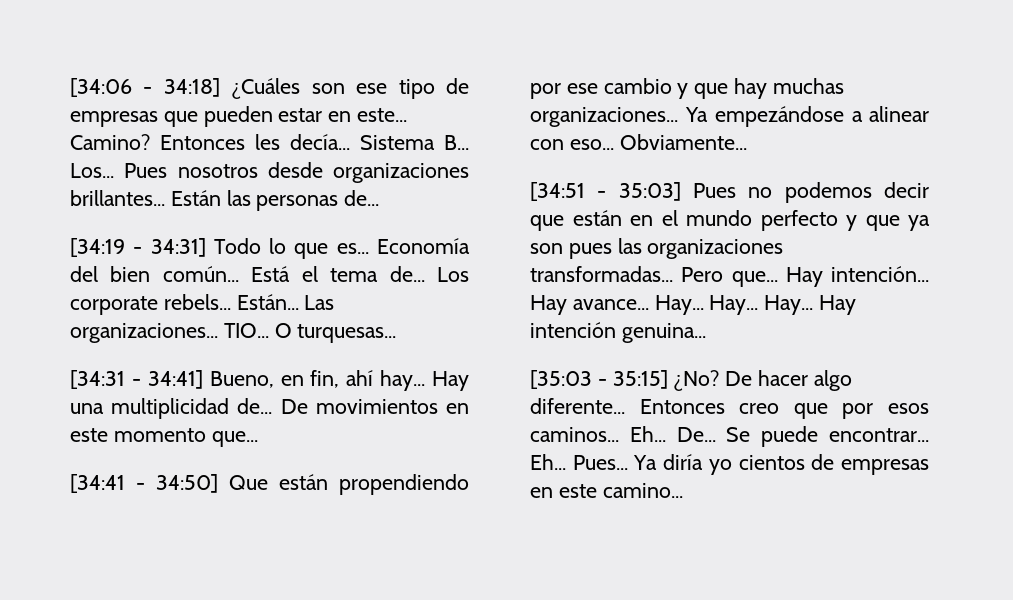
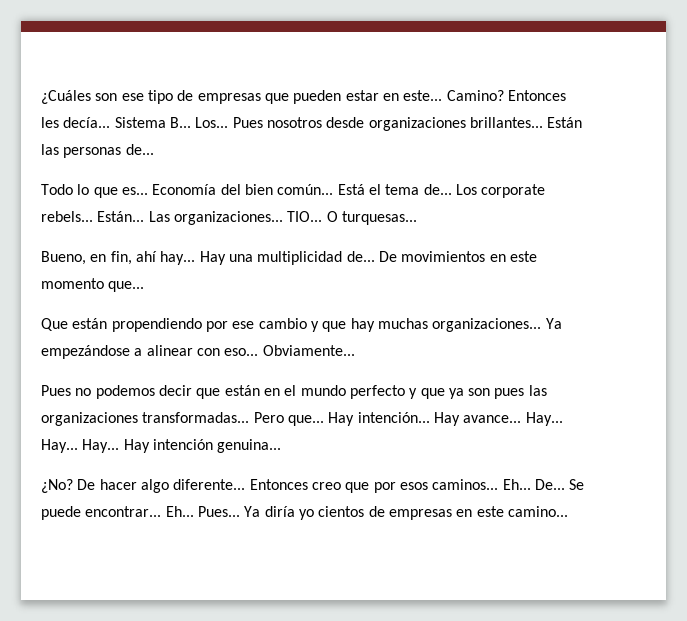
[70,78,220,97] [34:06 - 34:18] -> (41, 97) none
[70,238,206,257] [34:19 - 34:31] -> (154, 149) none
[70,370,203,389] [34:31 - 34:41] -> (417, 218) none
[70,474,218,493] [34:41 - 34:50] -> (145, 286) none
[530,182,681,201] [34:51 - 35:03] -> (355, 350) none
[530,370,668,389] [35:03 - 35:15] -> (282, 446) none

